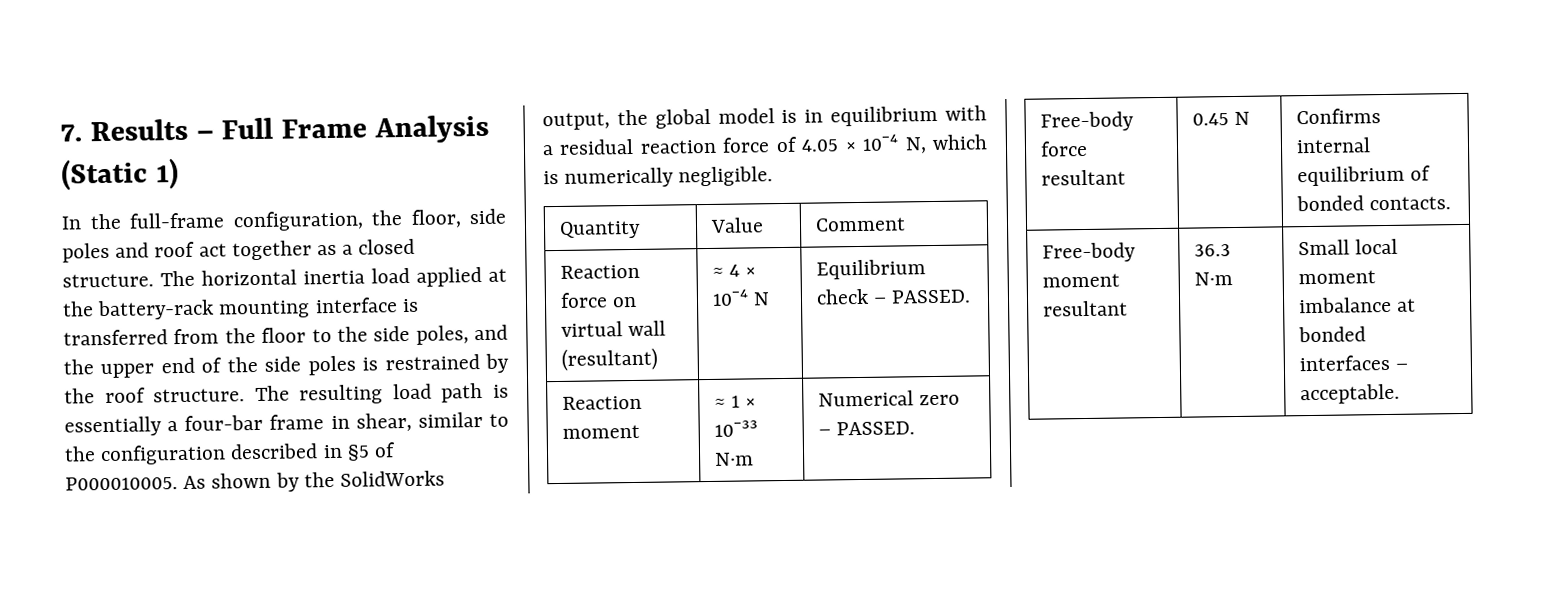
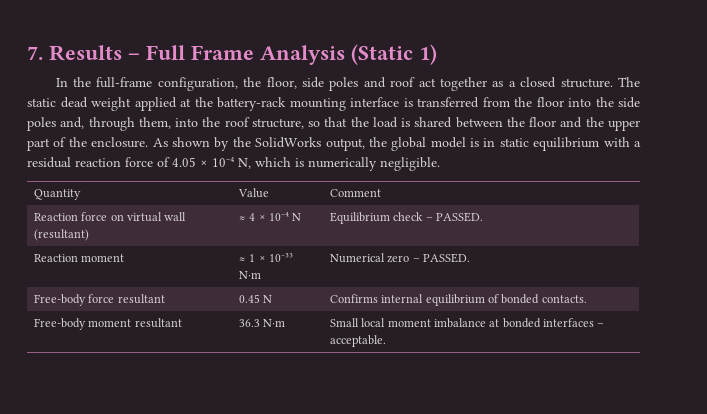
[201,267,410,286] horizontal inertia load -> [27,97,131,111] static dead weight
[311,325,469,345] to the side poles, -> [568,97,640,108] [27,117,557,131] into the side poles and, through them, into the roof structure, so that the load is shared between the floor
[160,357,195,374] end -> [27,138,50,151] part
[264,353,510,376] [64,382,509,405] [64,411,510,437] [64,442,397,466] [65,476,178,491] side poles is restrained by the roof structure. The resulting load path is essentially a four-bar frame in shear, similar to the configuration described in §5 of P000010005. -> [91,137,149,148] enclosure.
(824, 116) none -> [499,138,529,147] static

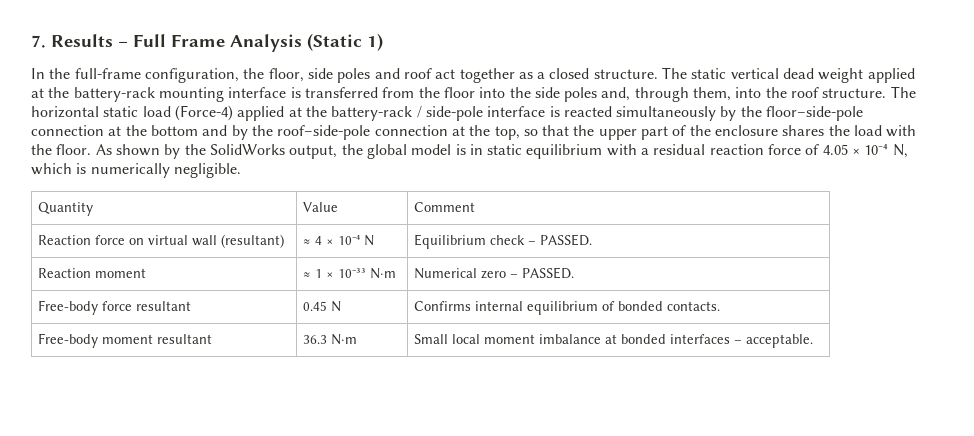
(56, 102) none -> [730,68,779,79] vertical
[251,117,640,131] [27,137,149,151] structure, so that the load is shared between the floor and the upper part of the enclosure. -> [822,86,916,98] [31,105,864,121] [31,125,917,140] [31,144,92,155] structure. The horizontal static load (Force-4) applied at the battery-rack / side-pole interface is reacted simultaneously by the floor–side-pole connection at the bottom and by the roof–side-pole connection at the top, so that the upper part of the enclosure shares the load with the floor.

